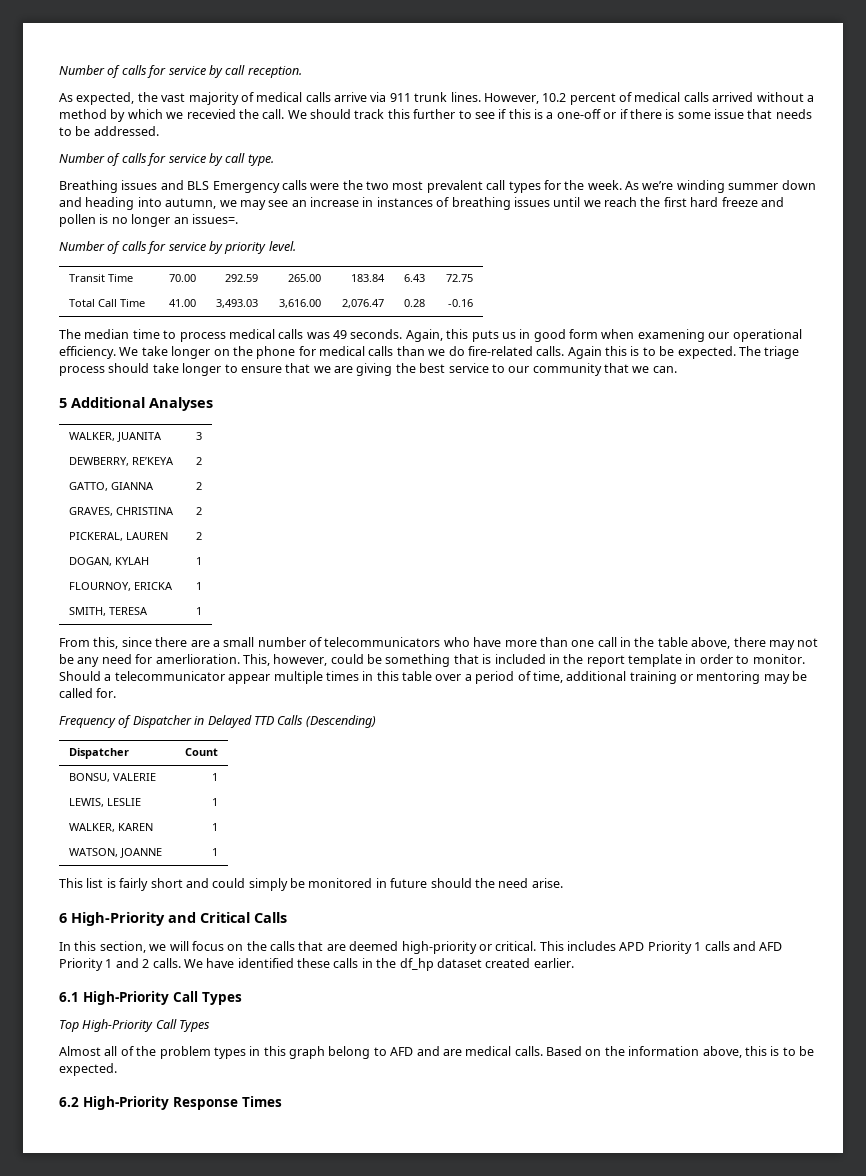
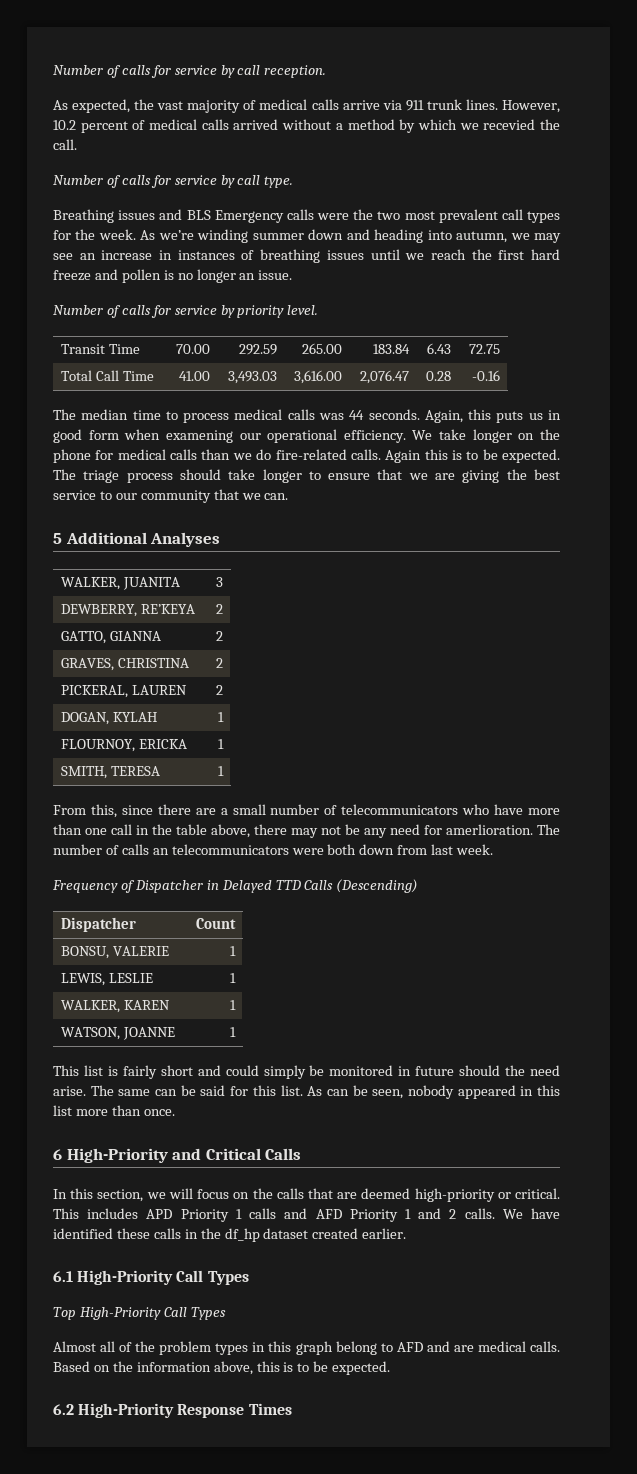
[287,109,812,119] [59,126,159,136] We should track this further to see if this is a one-off or if there is some issue that needs to be addressed. -> (77, 144) none
[191,214,238,224] issues=. -> [258,270,293,280] issue.
[333,330,347,339] 49 -> [349,410,365,420] 44
[242,654,805,667] [59,671,808,684] [59,688,117,698] This, however, could be something that is included in the report template in order to monitor. Should a telecommunicator appear multiple times in this table over a period of time, additional training or mentoring may be called for. -> [537,824,560,835] [53,844,494,855] The number of calls an telecommunicators were both down from last week.
(563, 883) none -> [90,1085,560,1099] [53,1105,175,1116] The same can be said for this list. As can be seen, nobody appeared in this list more than once.

